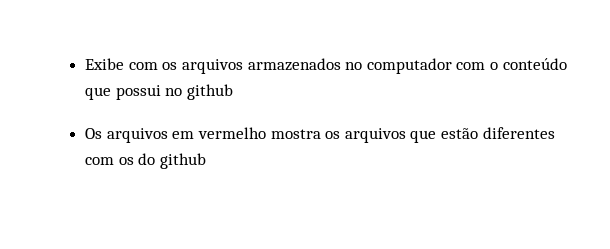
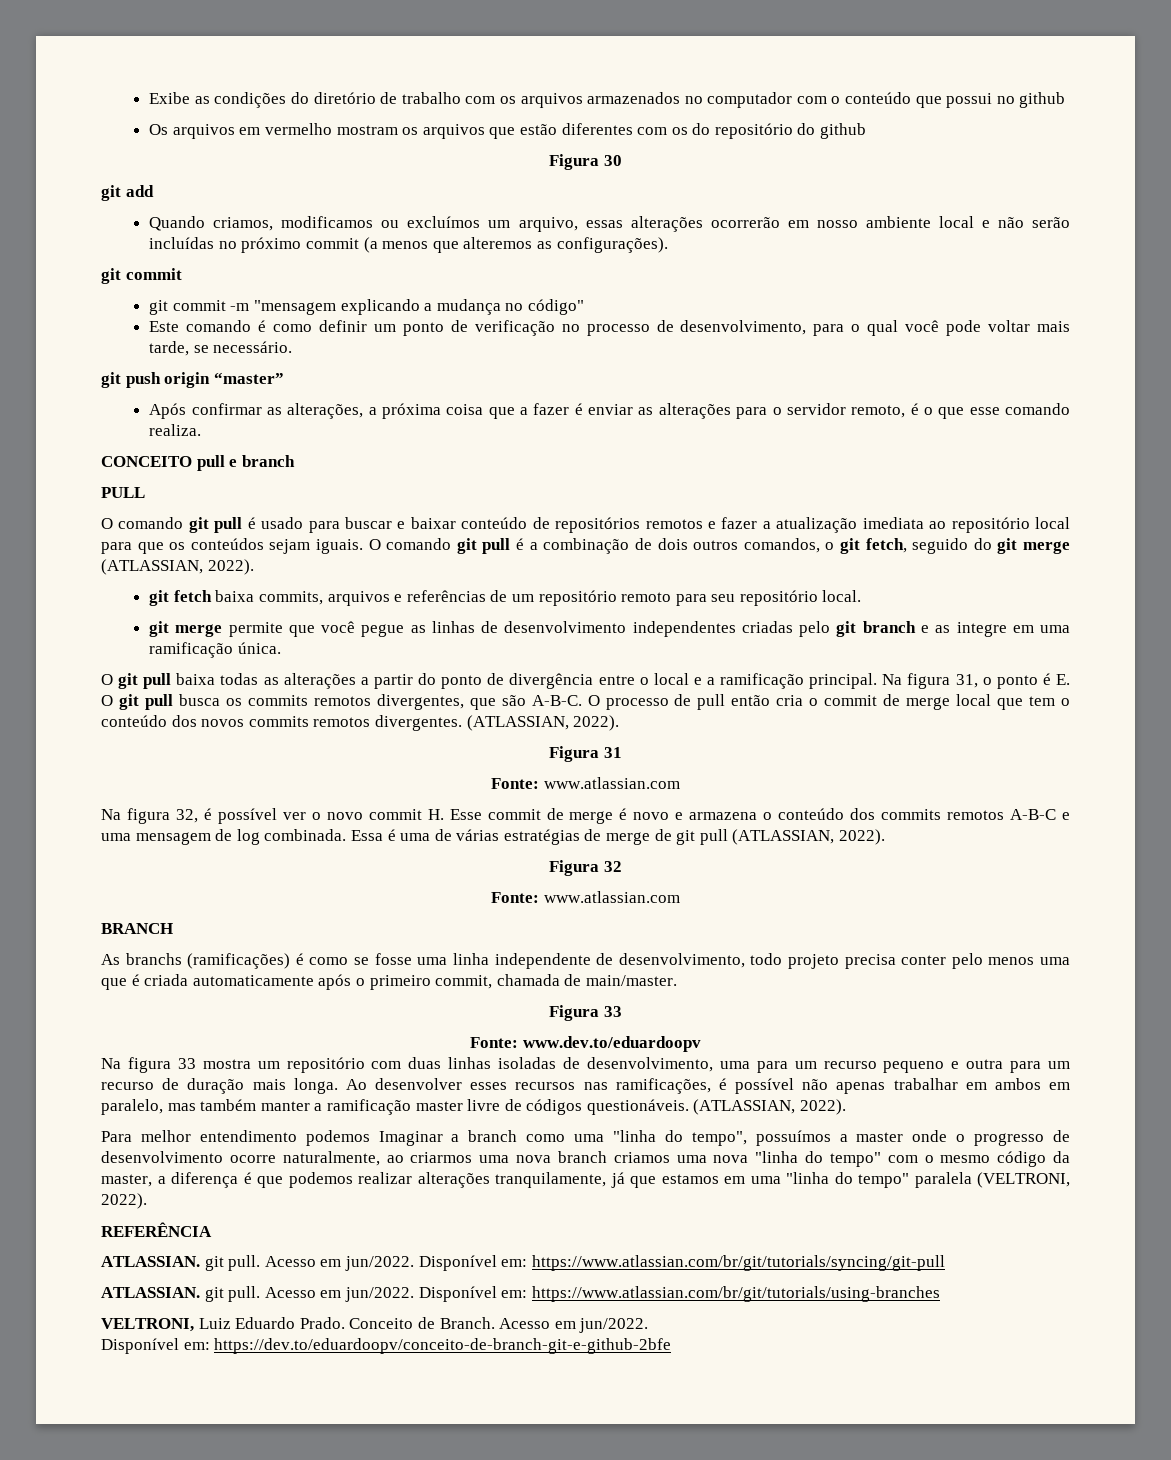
(125, 64) none -> [194,92,461,108] as condições do diretório de trabalho
[270,129,321,139] mostra -> [336,125,398,135] mostram
[160,153,207,169] github -> [714,123,867,139] [549,154,622,170] [101,185,154,201] [149,216,1070,232] [149,237,668,253] [101,268,182,284] [149,299,584,315] [149,320,1071,336] [149,341,293,356] [101,372,284,388] [149,403,1070,419] [149,424,202,436] [101,455,295,471] [101,487,145,498] [101,517,1070,533] [101,538,1070,554] [101,559,254,575] [149,590,862,606] [149,621,1070,637] [149,642,281,658] [101,673,1071,689] [101,694,1071,710] [101,715,620,731] [549,746,622,762] [491,777,680,789] [101,808,1071,824] [101,829,886,845] [549,860,622,876] [491,891,680,903] [101,923,173,934] [101,953,1070,969] [101,974,677,990] [549,1005,622,1021] [470,1036,701,1052] [101,1057,1070,1073] [101,1078,1070,1094] [101,1099,847,1115] [101,1130,1071,1146] [101,1151,1071,1167] [101,1172,1070,1188] [101,1193,147,1209] [101,1222,212,1237] [101,1255,945,1271] [101,1286,940,1302] [101,1317,649,1333] [101,1338,672,1354] repositório do github // Figura 30 // git add // Quando criamos, modificamos ou excluímos um arquivo, essas alterações ocorrerão em nosso ambiente local e não serão incluídas no próximo commit (a menos que alteremos as configurações). // git commit // git commit -m "mensagem explicando a mudança no código" // Este comando é como definir um ponto de verificação no processo de desenvolvimento, para o qual você pode voltar mais tarde, se necessário. // git push origin “master” // Após confirmar as alterações, a próxima coisa que a fazer é enviar as alterações para o servidor remoto, é o que esse comando realiza. // CONCEITO pull e branch // PULL // O comando git pull é usado para buscar e baixar conteúdo de repositórios remotos e fazer a atualização imediata ao repositório local para que os conteúdos sejam iguais. O comando git pull é a combinação de dois outros comandos, o git fetch, seguido do git merge (ATLASSIAN, 2022). // git fetch baixa commits, arquivos e referências de um repositório remoto para seu repositório local. // git merge permite que você pegue as linhas de desenvolvimento independentes criadas pelo git branch e as integre em uma ramificação única. // O git pull baixa todas as alterações a partir do ponto de divergência entre o local e a ramificação principal. Na figura 31, o ponto é E. O git pull busca os commits remotos divergentes, que são A-B-C. O processo de pull então cria o commit de merge local que tem o conteúdo dos novos commits remotos divergentes. (ATLASSIAN, 2022). // Figura 31 // Fonte: www.atlassian.com // Na figura 32, é possível ver o novo commit H. Esse commit de merge é novo e armazena o conteúdo dos commits remotos A-B-C e uma mensagem de log combinada. Essa é uma de várias estratégias de merge de git pull (ATLASSIAN, 2022). // Figura 32 // Fonte: www.atlassian.com // BRANCH // As branchs (ramificações) é como se fosse uma linha independente de desenvolvimento, todo projeto precisa conter pelo menos uma que é criada automaticamente após o primeiro commit, chamada de main/master. // Figura 33 // Fonte: www.dev.to/eduardoopv // Na figura 33 mostra um repositório com duas linhas isoladas de desenvolvimento, uma para um recurso pequeno e outra para um recurso de duração mais longa. Ao desenvolver esses recursos nas ramificações, é possível não apenas trabalhar em ambos em paralelo, mas também manter a ramificação master livre de códigos questionáveis. (ATLASSIAN, 2022). // Para melhor entendimento podemos Imaginar a branch como uma "linha do tempo", possuímos a master onde o progresso de desenvolvimento ocorre naturalmente, ao criarmos uma nova branch criamos uma nova "linha do tempo" com o mesmo código da master, a diferença é que podemos realizar alterações tranquilamente, já que estamos em uma "linha do tempo" paralela (VELTRONI, 2022). // REFERÊNCIA // ATLASSIAN. git pull. Acesso em jun/2022. Disponível em: https://www.atlassian.com/br/git/tutorials/syncing/git-pull // ATLASSIAN. git pull. Acesso em jun/2022. Disponível em: https://www.atlassian.com/br/git/tutorials/using-branches // VELTRONI, Luiz Eduardo Prado. Conceito de Branch. Acesso em jun/2022. // Disponível em: https://dev.to/eduardoopv/conceito-de-branch-git-e-github-2bfe

